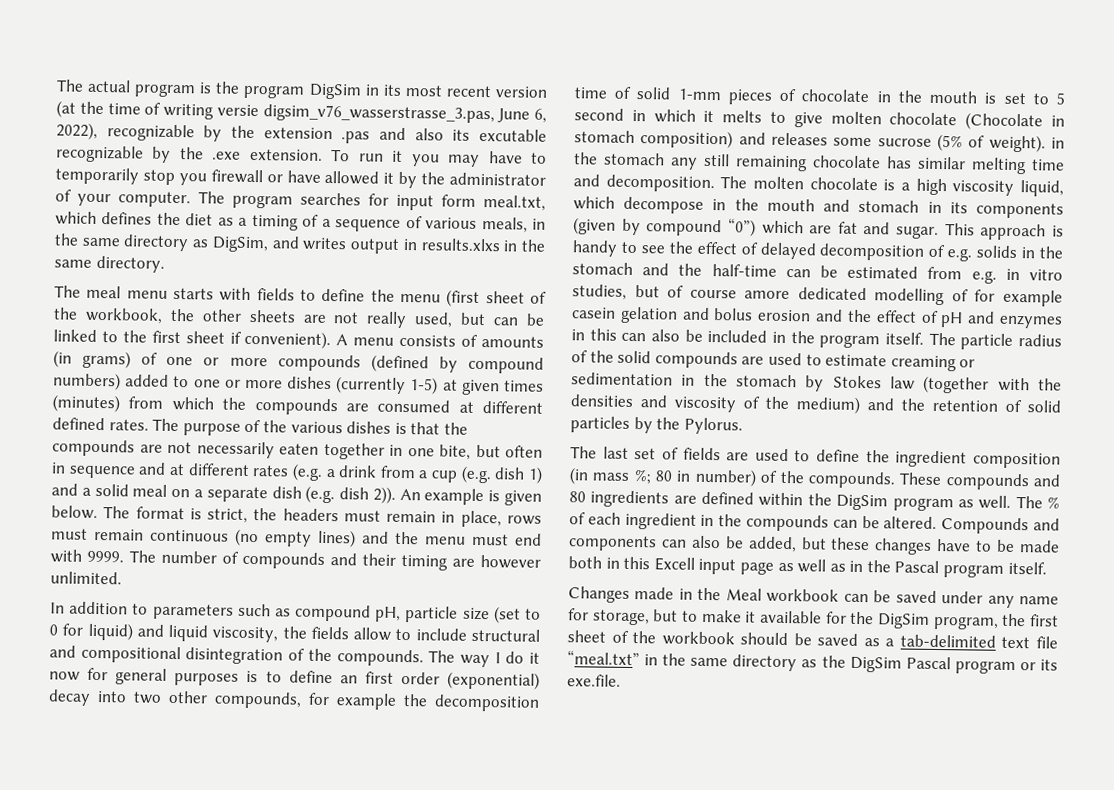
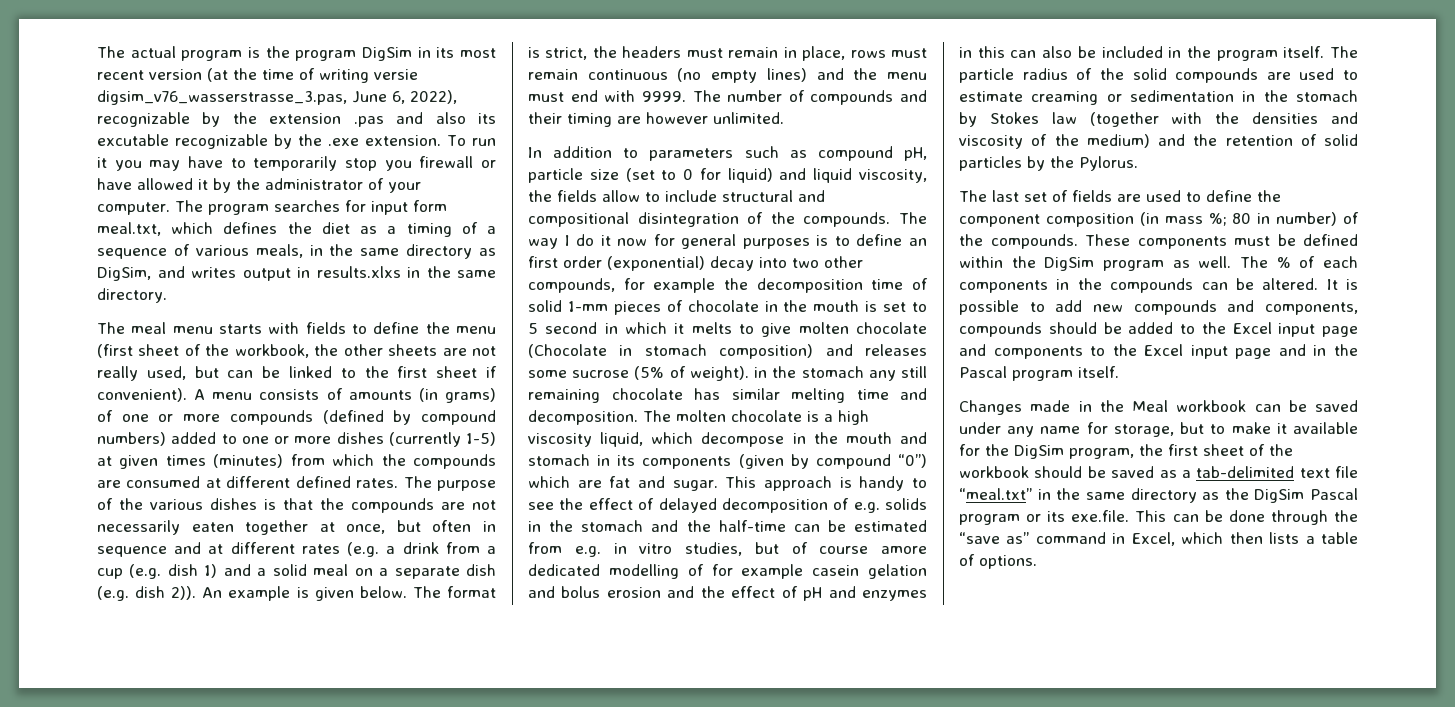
[389,444,471,460] in one bite, -> [319,522,386,534] at once,
[895,450,968,468] ingredient -> [959,214,1040,227] component
[945,473,1061,491] [569,490,697,508] compounds and 80 ingredients are -> [1137,234,1296,249] components must be
[624,512,697,530] ingredient -> [959,280,1048,293] components
[941,517,1060,535] [568,535,1060,555] [568,556,846,575] Compounds and components can also be added, but these changes have to be made both in this Excell input page as well as -> [1326,279,1358,290] [959,300,1358,315] [959,322,1358,337] [959,344,1306,359] It is possible to add new compounds and components, compounds should be added to the Excel input page and components to the Excel input page and
(621, 680) none -> [1135,510,1358,525] [959,532,1358,546] [959,554,1037,569] This can be done through the “save as” command in Excel, which then lists a table of options.

